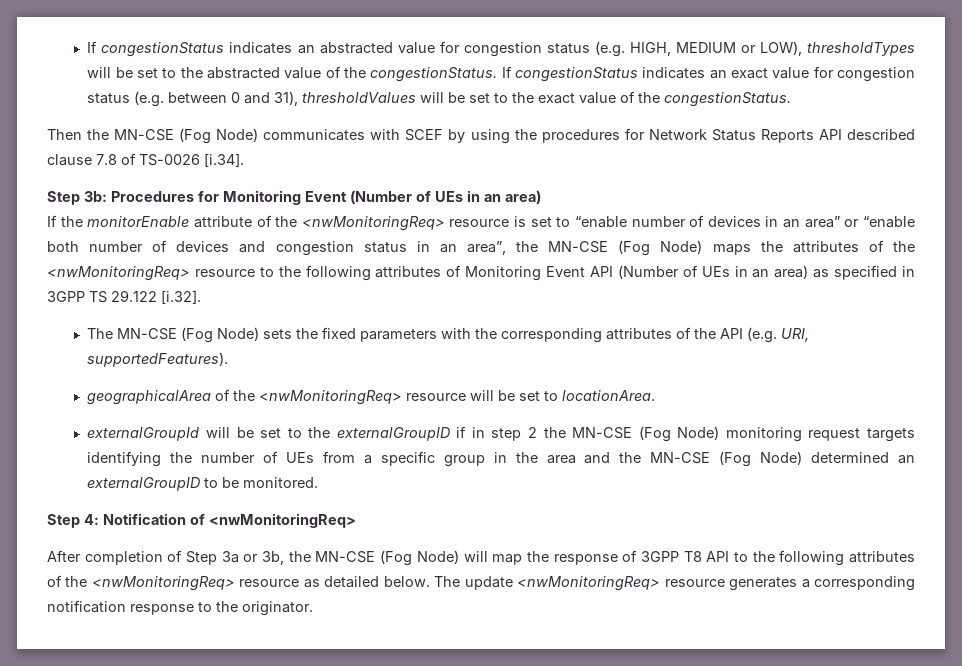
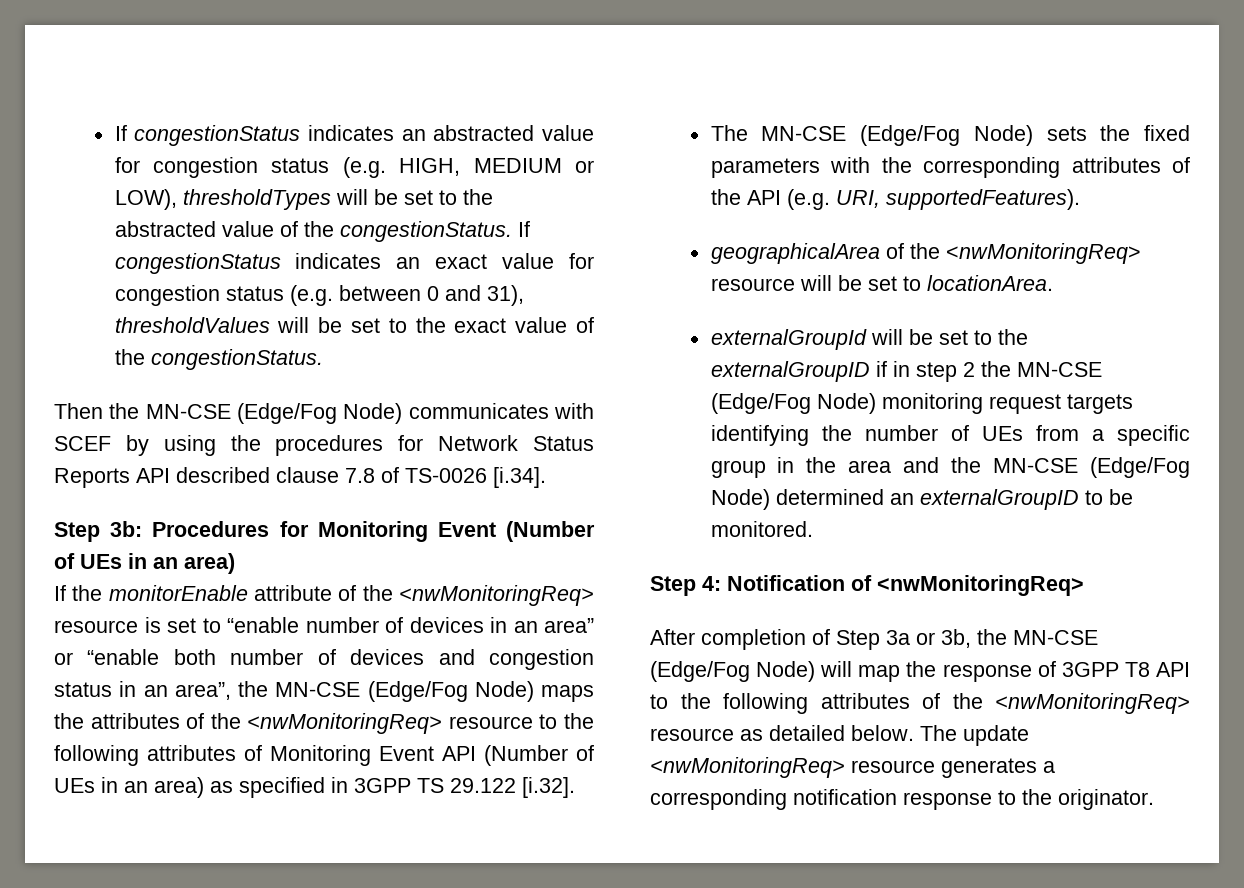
[179,128,212,144] (Fog -> [237,403,337,424] (Edge/Fog
[618,240,651,256] (Fog -> [367,681,468,702] (Edge/Fog
[181,327,214,343] (Fog -> [860,125,961,146] (Edge/Fog
[638,426,671,442] (Fog -> [710,393,811,414] (Edge/Fog
[719,451,752,467] (Fog -> [1090,457,1190,478] (Edge/Fog
[380,550,413,566] (Fog -> [650,661,750,682] (Edge/Fog

